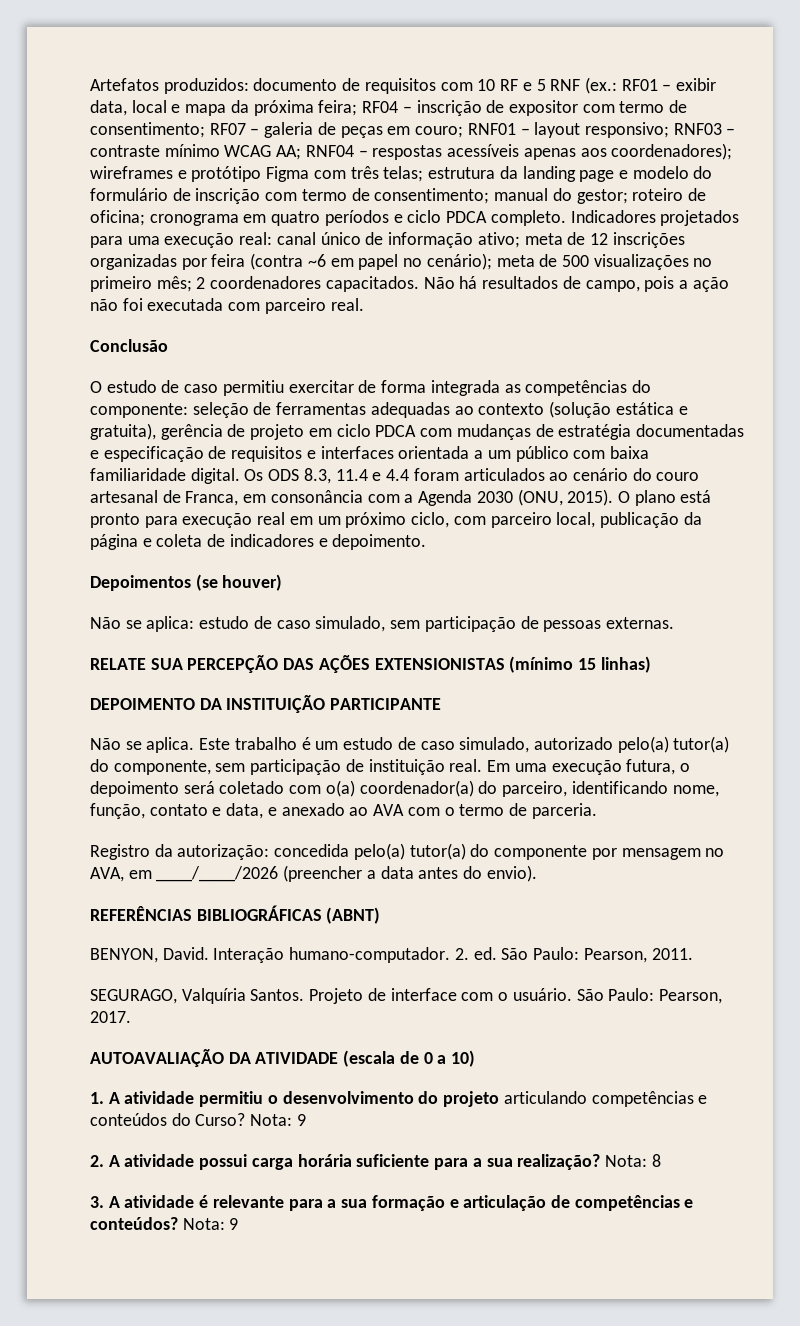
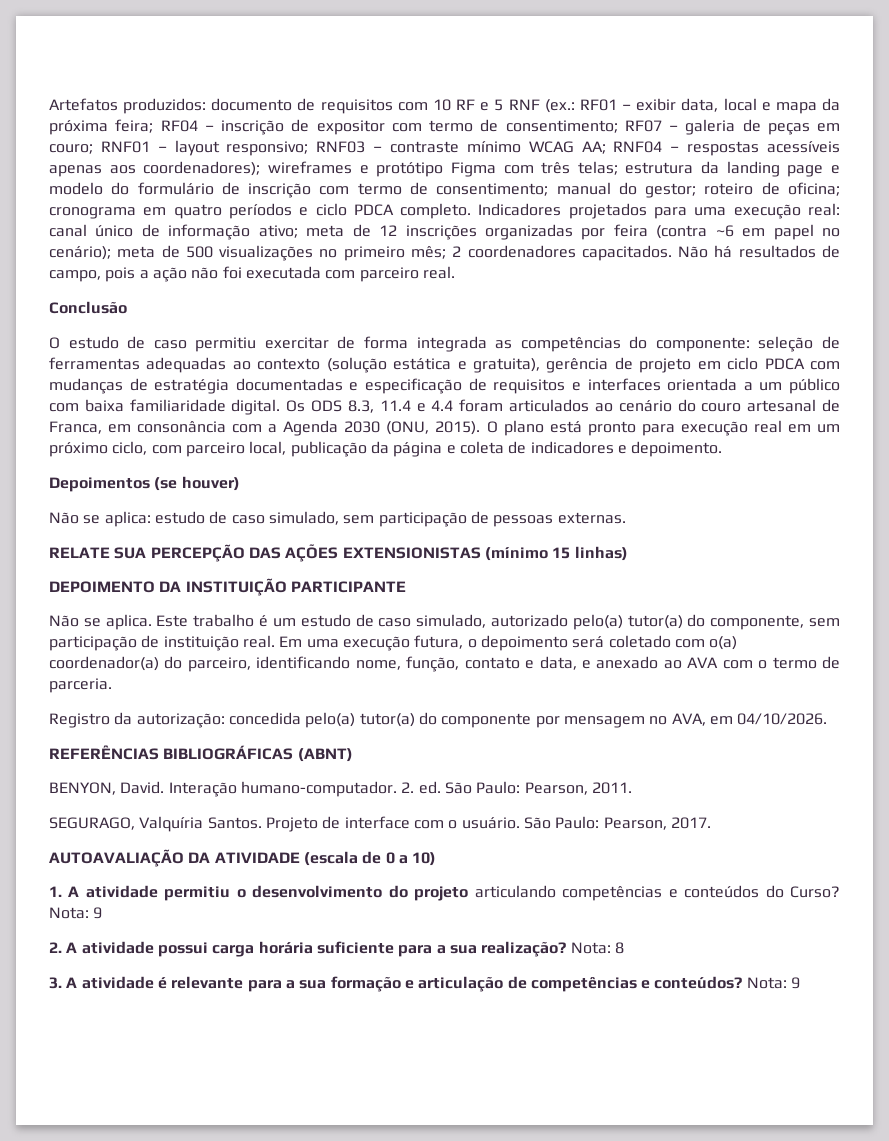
[156,865,537,882] ____/____/2026 (preencher a data antes do envio). -> [737,713,828,725] 04/10/2026.

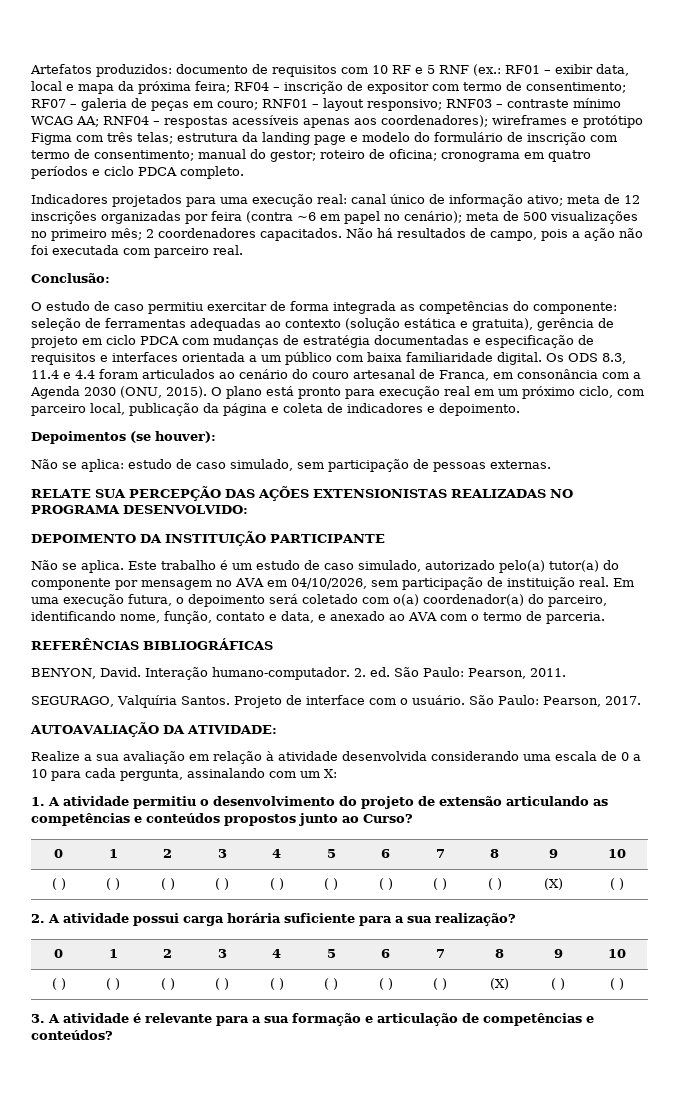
(472, 211) none -> (244, 172) //
[49,301,127,314] Conclusão -> [31,273,110,283] Conclusão:
[181,476,240,491] houver) -> [155,431,216,443] houver):
[484,546,628,561] (mínimo 15 linhas) -> [451,489,573,498] [31,505,248,514] REALIZADAS NO PROGRAMA DESENVOLVIDO:
[710,615,805,630] componente, -> [31,578,367,590] componente por mensagem no AVA em 04/10/2026,
[49,712,828,728] // Registro da autorização: concedida pelo(a) tutor(a) do componente por mensagem no AVA, em 04/10/2026. -> (605, 618) none
[297,748,353,762] (ABNT) -> (273, 644) none
[214,851,437,866] ATIVIDADE (escala de 0 a 10) -> [187,725,277,734] [31,751,641,764] [31,768,337,781] ATIVIDADE: // Realize a sua avaliação em relação à atividade desenvolvida considerando uma escala de 0 a 10 para cada pergunta, assinalando com um X:
[474,885,840,901] [49,907,103,919] articulando competências e conteúdos do Curso? Nota: 9 -> [418,796,608,806] [31,813,413,826] [54,849,63,858] [108,849,118,858] [163,849,172,858] [217,849,227,858] [272,849,281,858] [326,849,336,858] [381,849,390,858] [435,849,445,858] [490,849,499,858] [549,849,558,858] [607,849,626,858] [51,878,66,890] [106,878,120,890] [160,878,175,890] [215,878,229,890] [269,878,284,890] [324,878,338,890] [378,878,393,890] [433,878,447,890] [487,878,502,890] [544,878,563,890] [609,878,624,890] de extensão articulando as competências e conteúdos propostos junto ao Curso? // 0 | 1 | 2 | 3 | 4 | 5 | 6 | 7 | 8 | 9 | 10 // ( ) | ( ) | ( ) | ( ) | ( ) | ( ) | ( ) | ( ) | ( ) | (X) | ( )
[570,942,624,954] Nota: 8 -> [54,949,63,958] [108,949,118,958] [163,949,172,958] [217,949,227,958] [272,949,281,958] [326,949,336,958] [381,949,390,958] [435,949,445,958] [494,949,504,958] [553,949,563,958] [607,949,626,958] [51,978,66,990] [106,978,120,990] [160,978,175,990] [215,978,229,990] [269,978,284,990] [324,978,338,990] [378,978,393,990] [433,978,447,990] [489,978,509,990] [551,978,565,990] [609,978,624,990] // 0 | 1 | 2 | 3 | 4 | 5 | 6 | 7 | 8 | 9 | 10 // ( ) | ( ) | ( ) | ( ) | ( ) | ( ) | ( ) | ( ) | (X) | ( ) | ( )
[746,977,801,989] Nota: 9 -> (113, 1035) none

